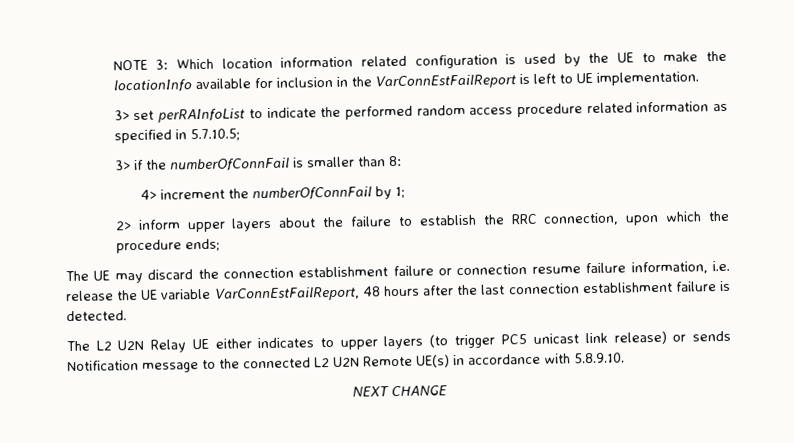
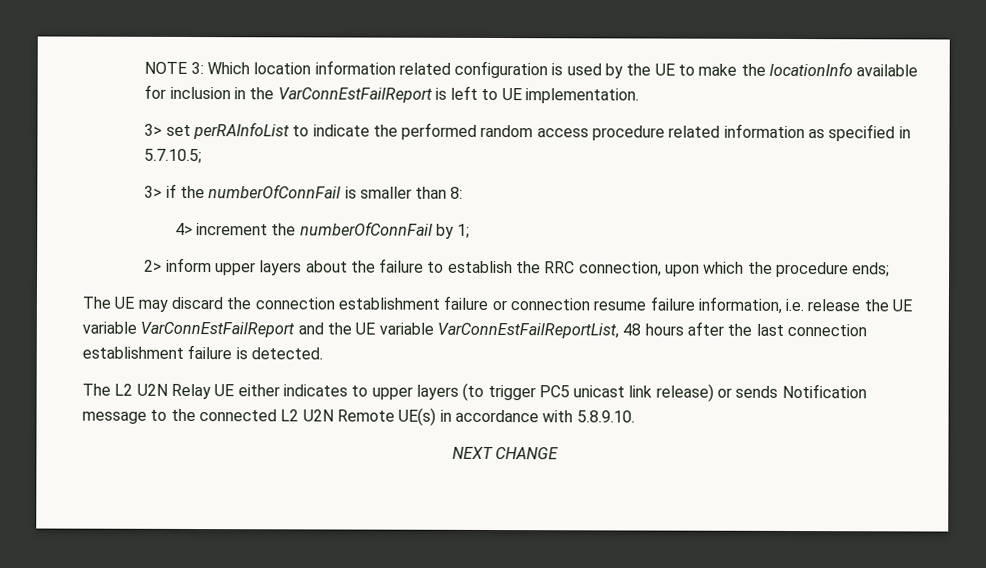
[214,286,360,302] VarConnEstFailReport, -> [140,321,619,339] VarConnEstFailReport and the UE variable VarConnEstFailReportList,

